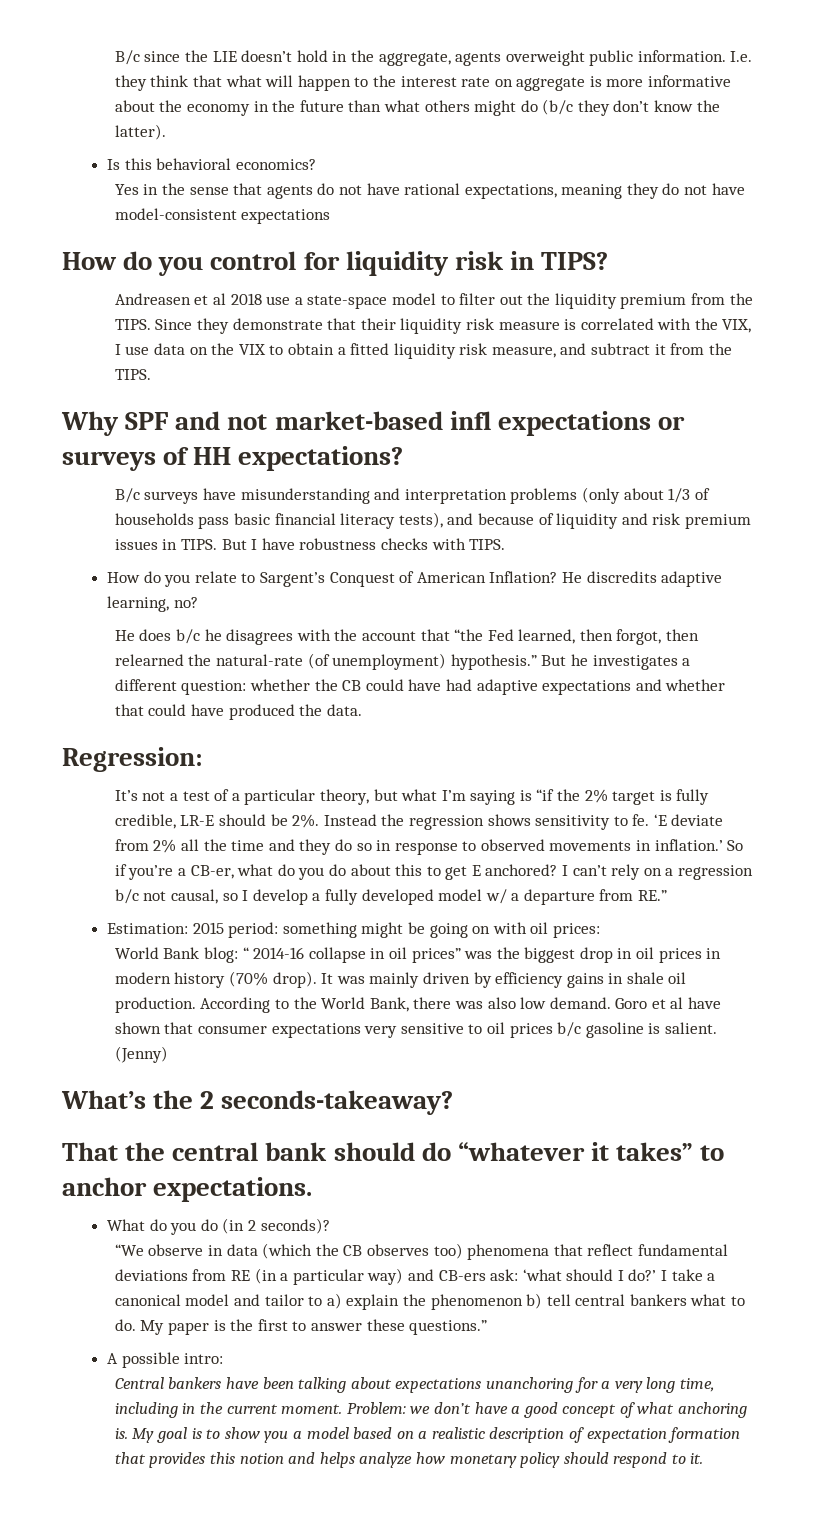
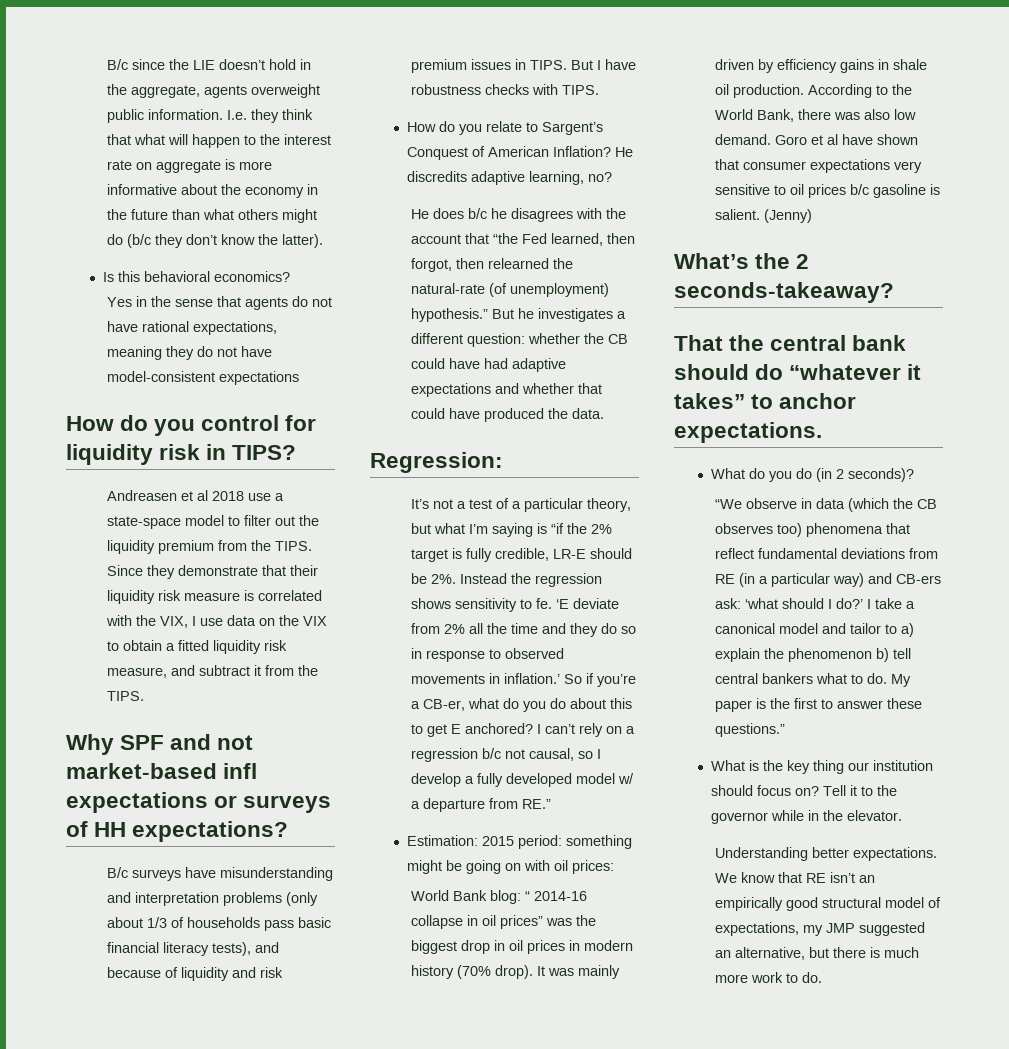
[107,1352,224,1368] [114,1377,715,1393] [114,1402,748,1418] [114,1427,741,1443] [114,1452,704,1468] A possible intro: // Central bankers have been talking about expectations unanchoring for a very long time, including in the current moment. Problem: we don’t have a good concept of what anchoring is. My goal is to show you a model based on a realistic description of expectation formation that provides this notion and helps analyze how monetary policy should respond to it. -> [710,760,933,774] [710,785,897,796] [710,810,902,824] [715,847,938,861] [715,872,876,883] [715,897,942,911] [715,922,926,936] [715,947,920,960] [715,972,823,983] What is the key thing our institution should focus on? Tell it to the governor while in the elevator. // Understanding better expectations. We know that RE isn’t an empirically good structural model of expectations, my JMP suggested an alternative, but there is much more work to do.

